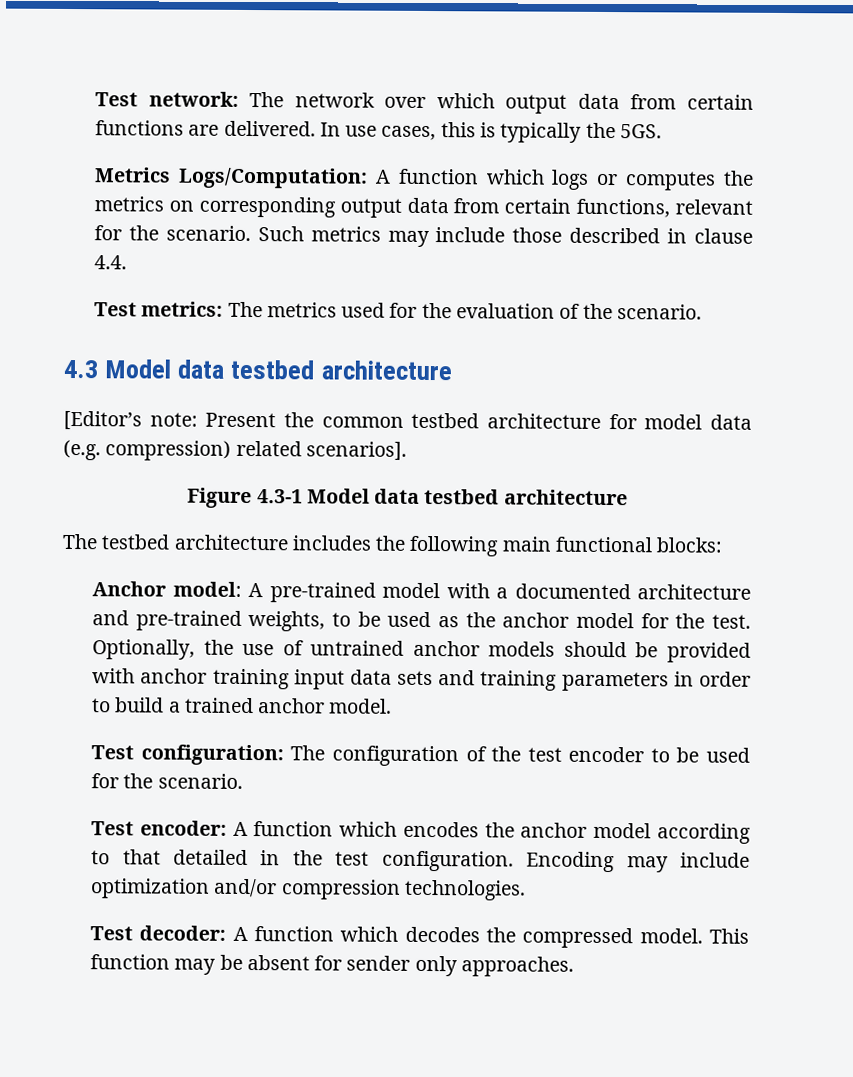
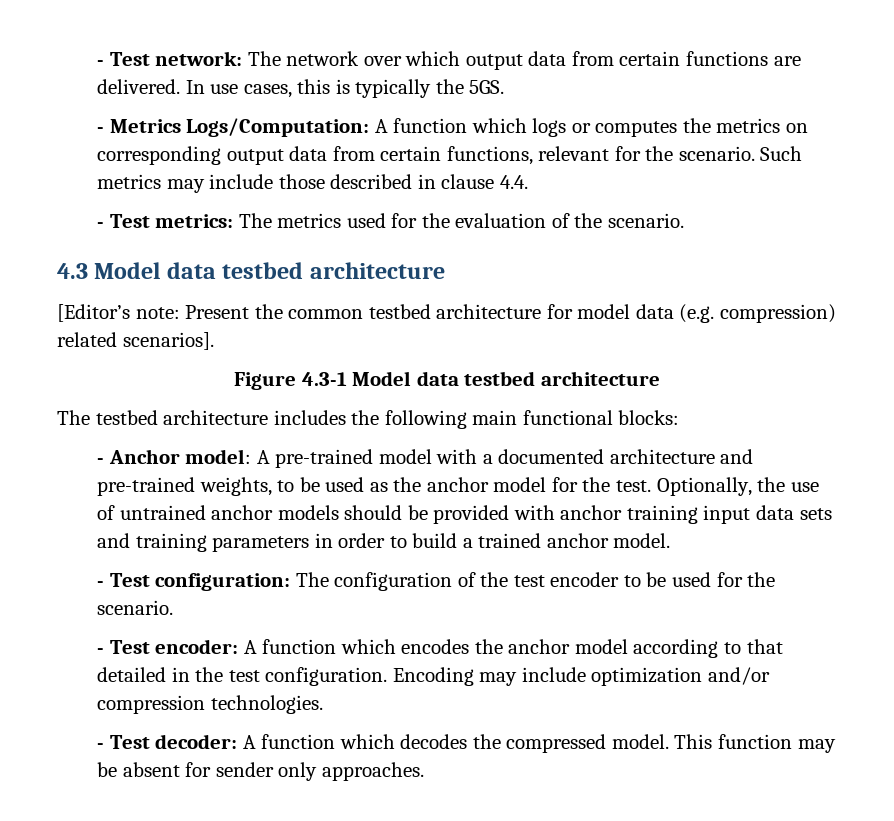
(95, 99) none -> [97,60,105,66] -
(662, 131) none -> [97,127,105,133] -
(128, 262) none -> [97,222,105,228] -
(724, 545) none -> [97,458,105,464] -
(393, 706) none -> [97,581,105,587] -
(243, 781) none -> [97,648,105,654] -
(526, 890) none -> [97,743,105,749] -

